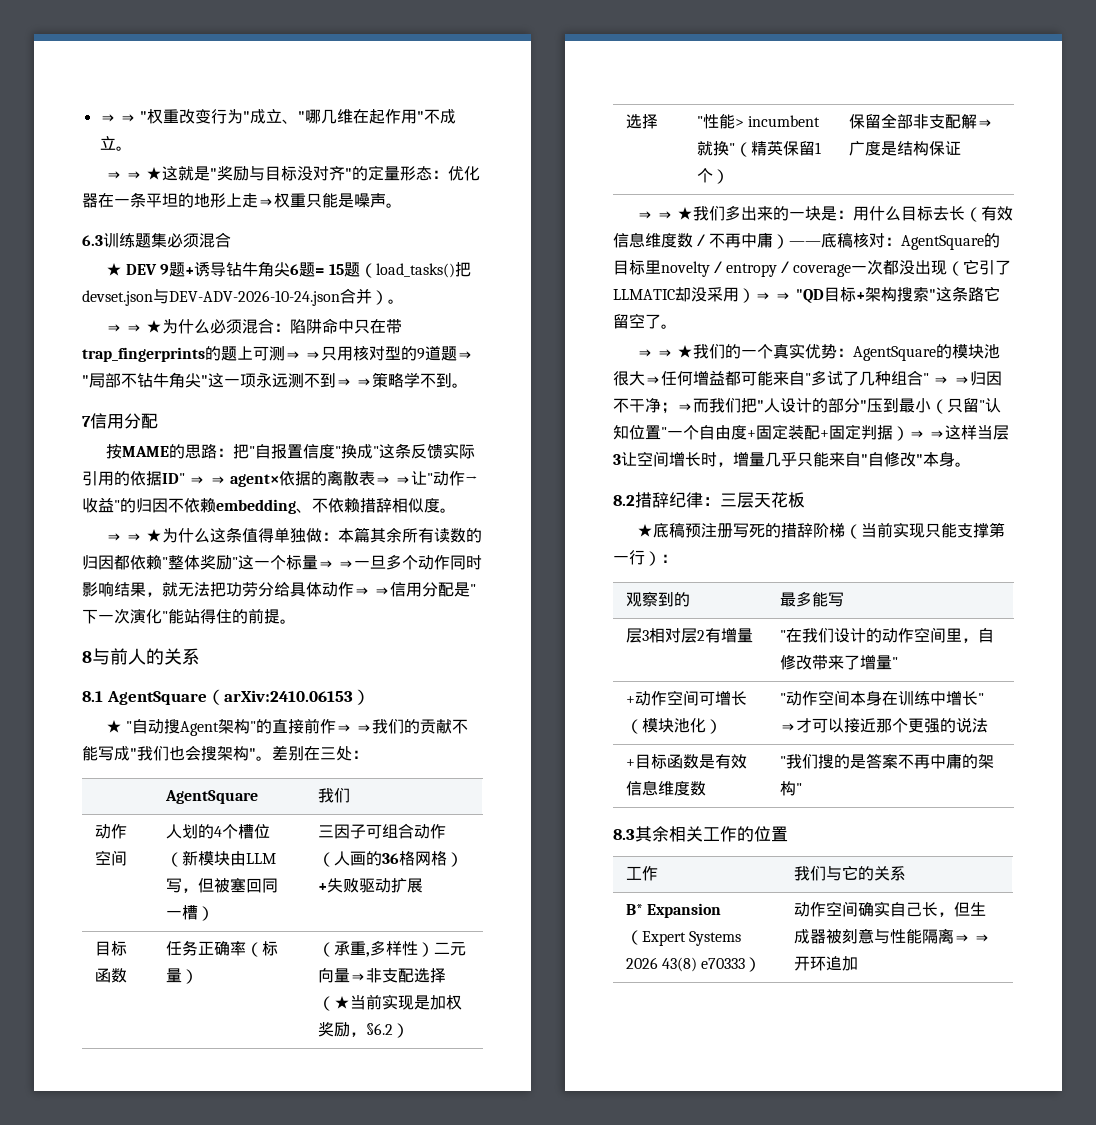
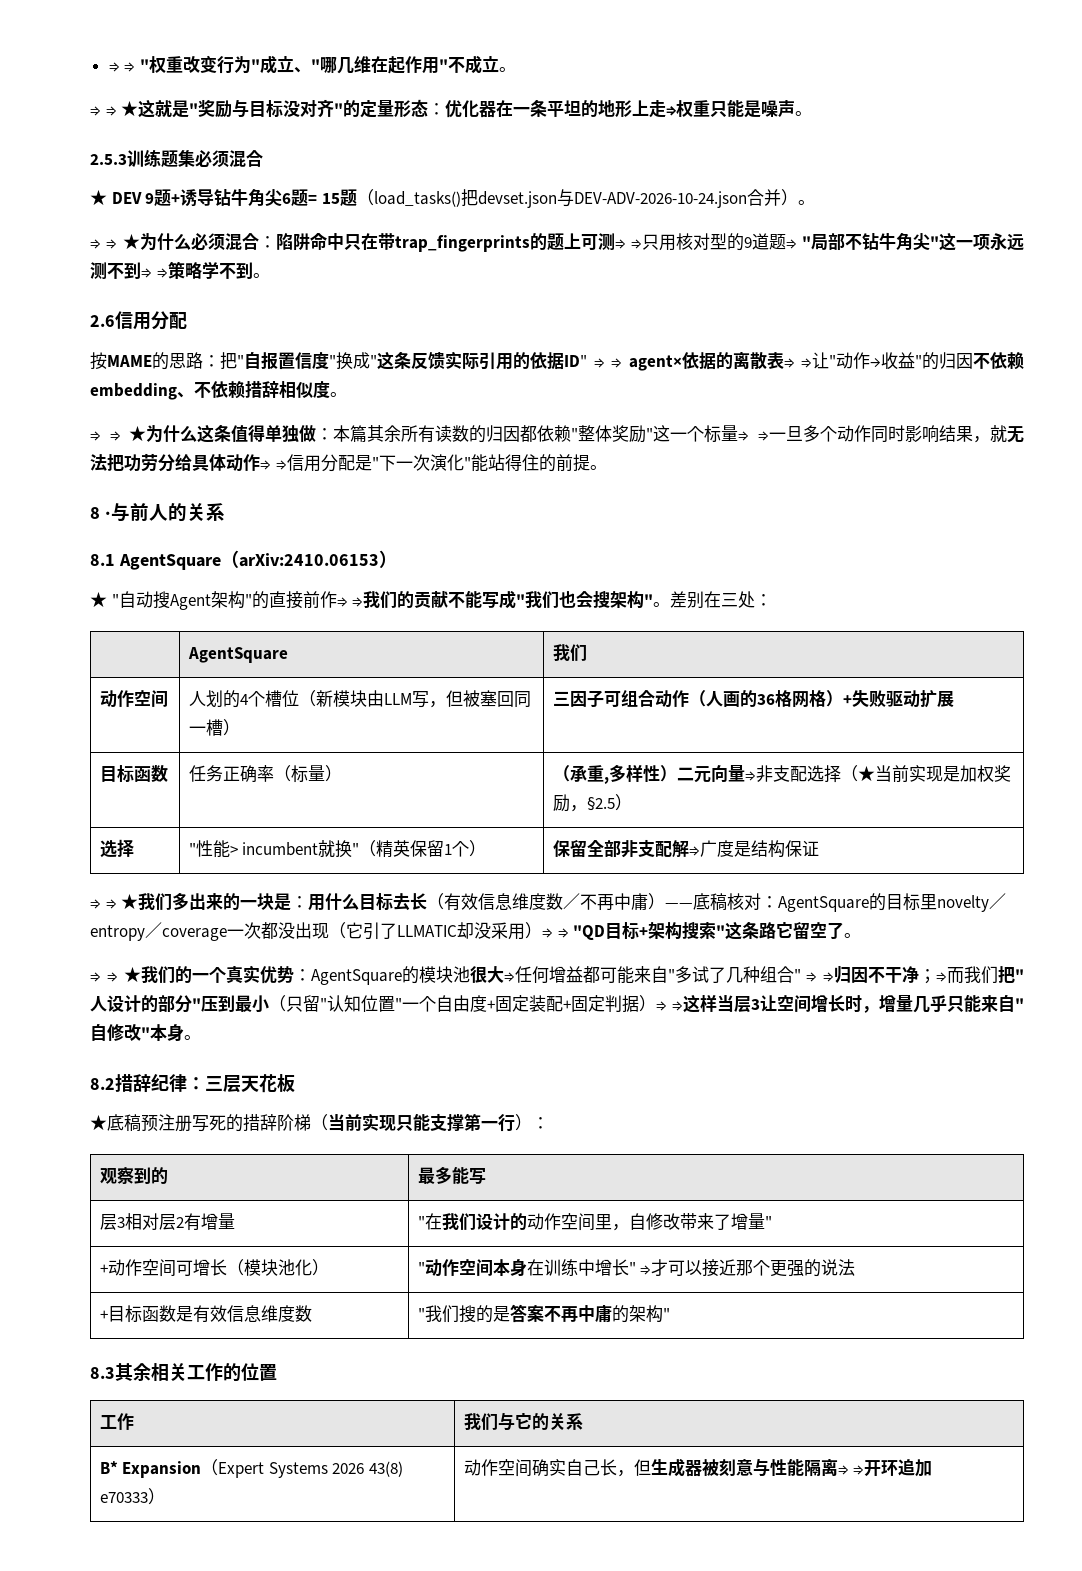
[82,235,103,246] 6.3 -> [90,154,127,165] 2.5.3
[82,416,91,427] 7 -> [90,315,115,327] 2.6
(92, 657) none -> [104,511,111,519] ·
[365,1023,393,1035] §6.2 -> [586,797,615,811] §2.5

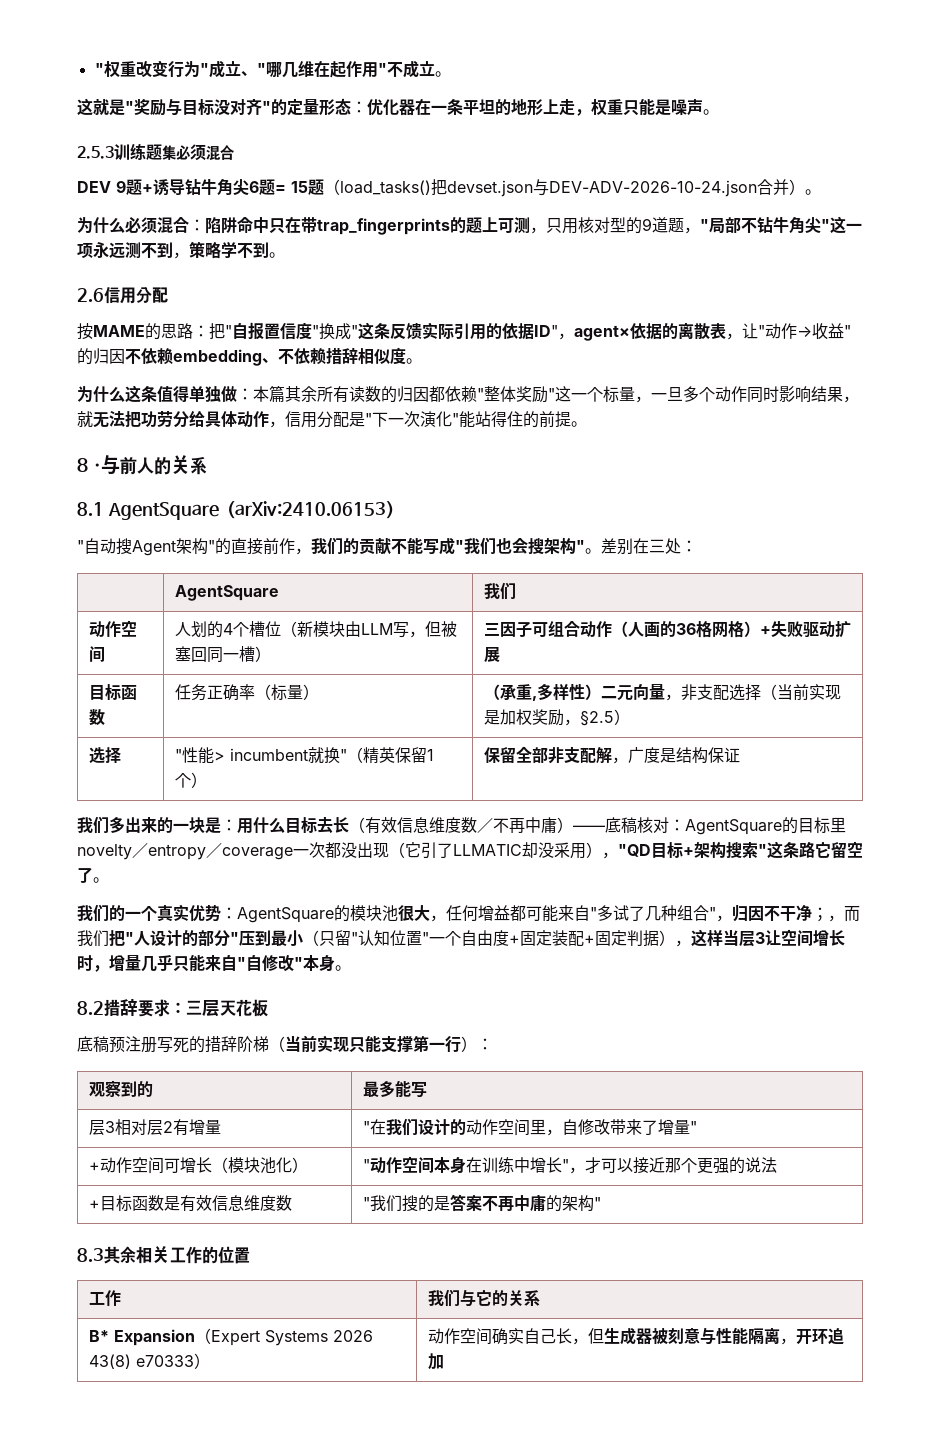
[108,62,136,72] ⇒ ⇒ -> (94, 69) none
[90,101,139,117] ⇒ ⇒ ★ -> (451, 74) none
[666,106,678,116] ⇒ -> [575,109,591,116] ，
[90,190,107,206] ★ -> (234, 152) none
[90,234,140,250] ⇒ ⇒ ★ -> (821, 192) none
[614,239,642,249] ⇒ ⇒ -> [530,227,546,234] ，
[785,239,797,249] ⇒ -> [684,227,700,234] ，
[141,268,168,278] ⇒ ⇒ -> [173,252,189,259] ，
[593,358,622,368] ⇒ ⇒ -> [558,333,574,340] ，
[783,358,812,368] ⇒ ⇒ -> [726,333,742,340] ，
[90,426,147,442] ⇒ ⇒ ★ -> (422, 361) none
[738,431,769,441] ⇒ ⇒ -> [635,396,651,403] ，
[260,460,287,470] ⇒ ⇒ -> [269,421,285,428] ，
[90,592,107,608] ★ -> (402, 510) none
[336,597,364,607] ⇒ ⇒ -> [295,548,311,555] ，
[744,771,756,781] ⇒ -> [664,694,681,701] ，
[857,766,875,782] ★ -> (777, 692) none
[688,846,700,856] ⇒ -> [611,757,628,764] ，
[90,894,139,910] ⇒ ⇒ ★ -> (740, 755) none
[542,928,569,938] ⇒ ⇒ -> [602,852,618,859] ，
[90,967,141,983] ⇒ ⇒ ★ -> (109, 880) none
[503,972,515,982] ⇒ -> [430,915,446,922] ，
[806,972,834,982] ⇒ ⇒ -> [716,915,732,922] ，
[936,972,947,982] ⇒ -> [828,915,844,922] ，
[656,1001,683,1011] ⇒ ⇒ -> [675,940,691,947] ，
[151,1073,187,1092] 纪律 -> [138,999,170,1017] 要求
[90,1115,107,1131] ★ -> (268, 1008) none
[640,1265,652,1275] ⇒ -> [568,1167,585,1174] ，
[837,1465,865,1475] ⇒ ⇒ -> [779,1338,796,1345] ，

